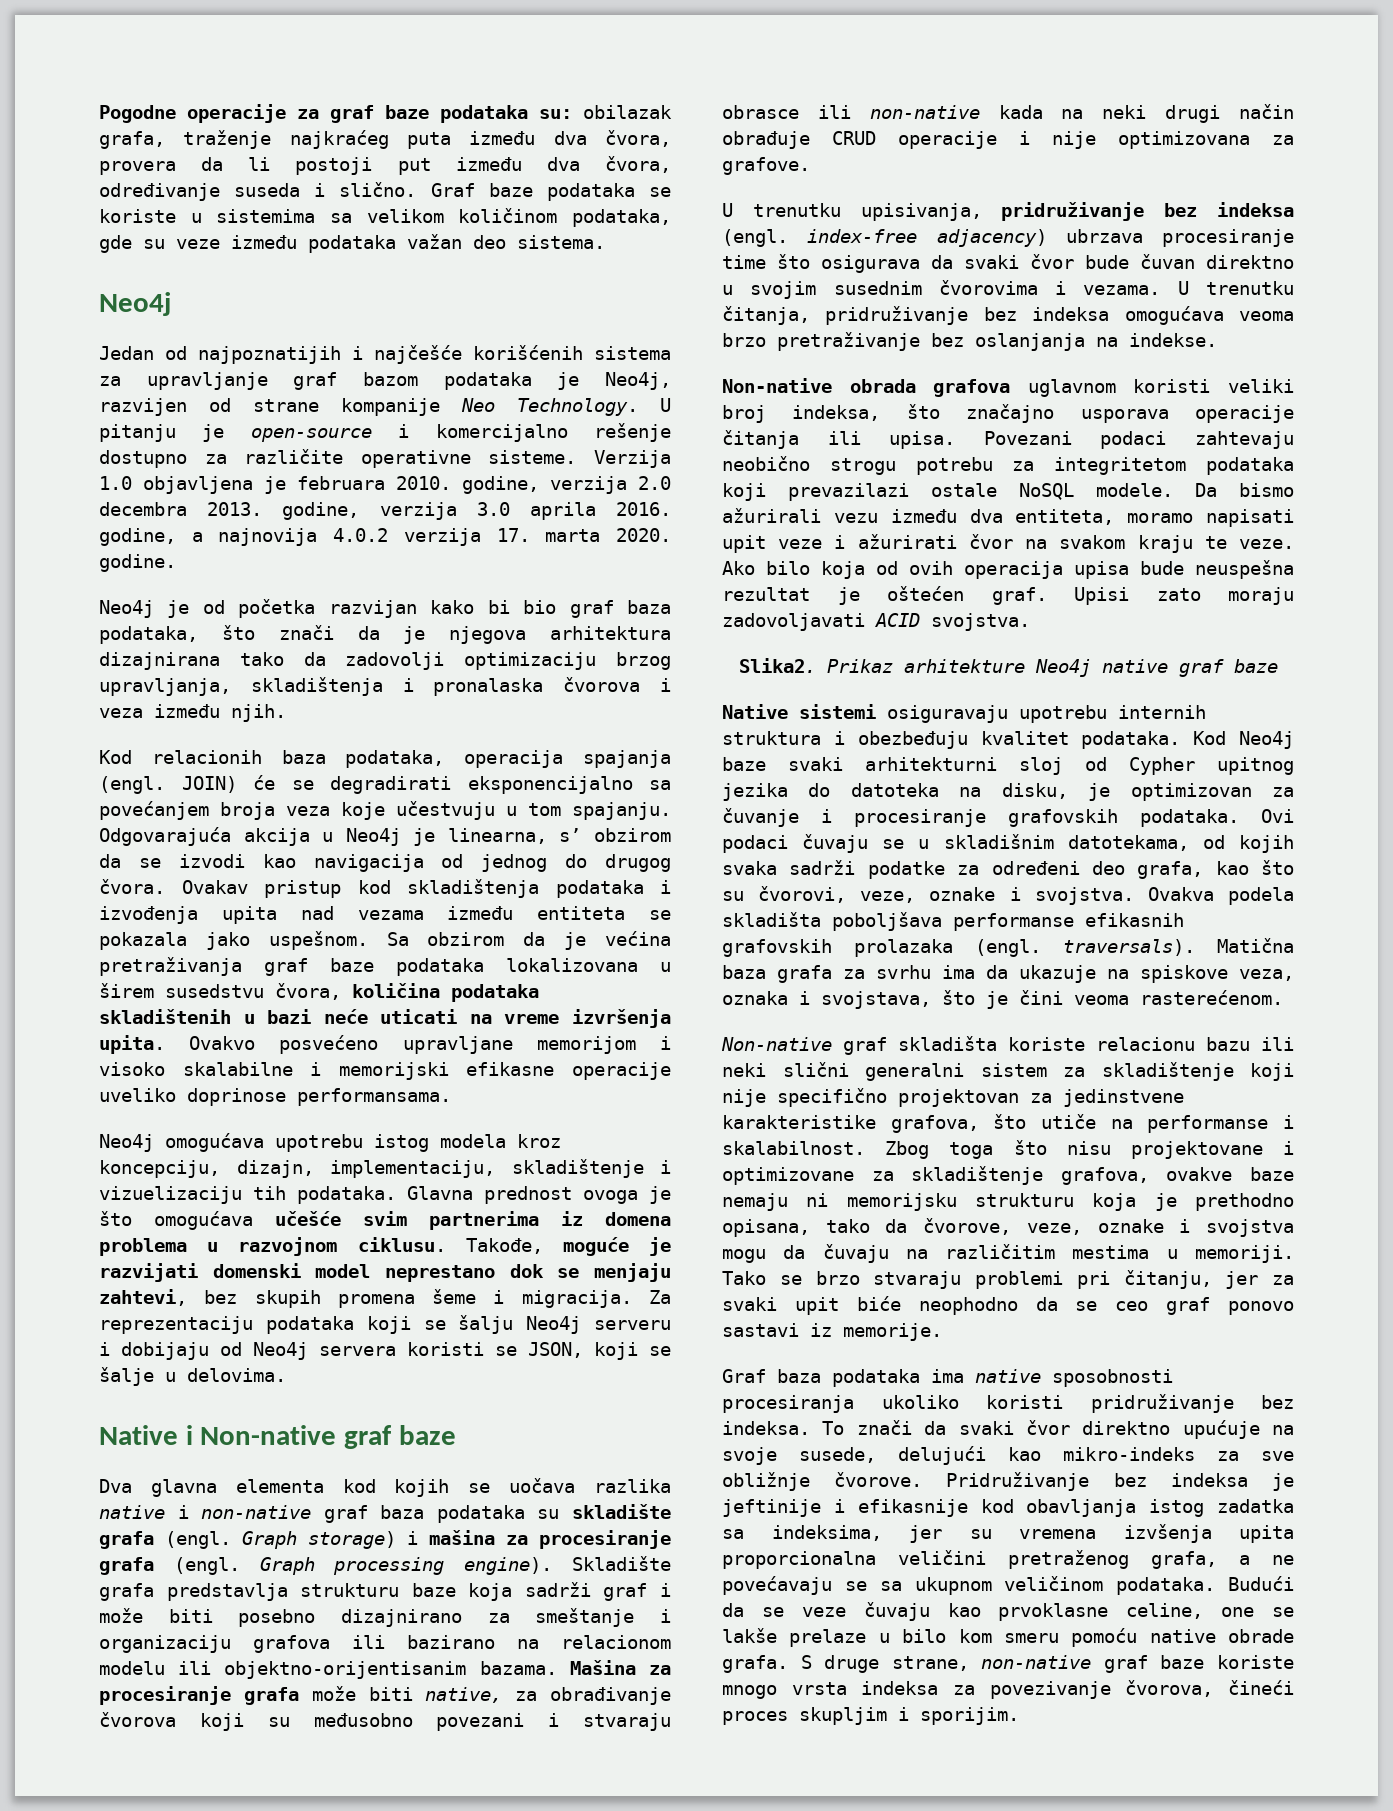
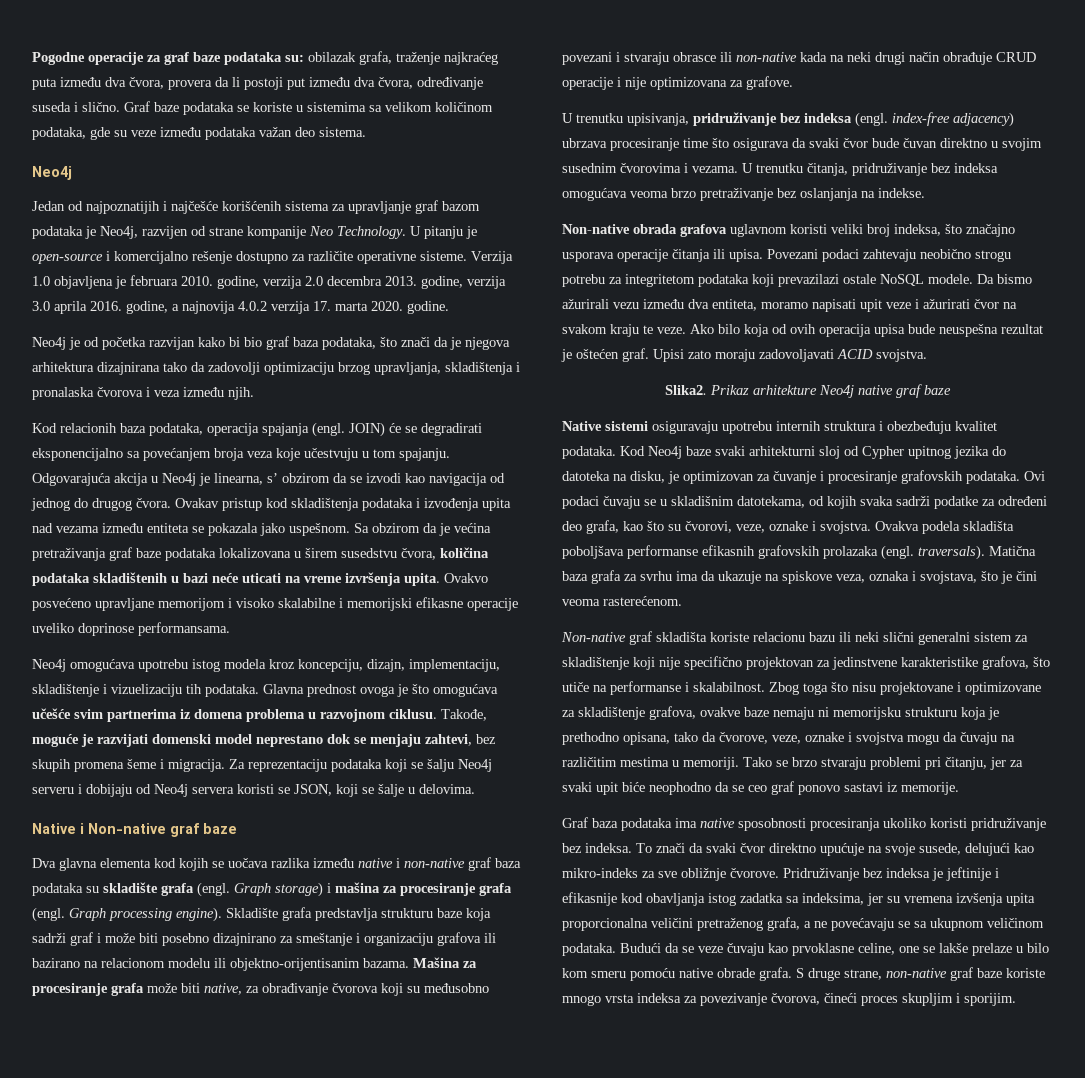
(671, 1486) none -> [313,858,354,868] između

